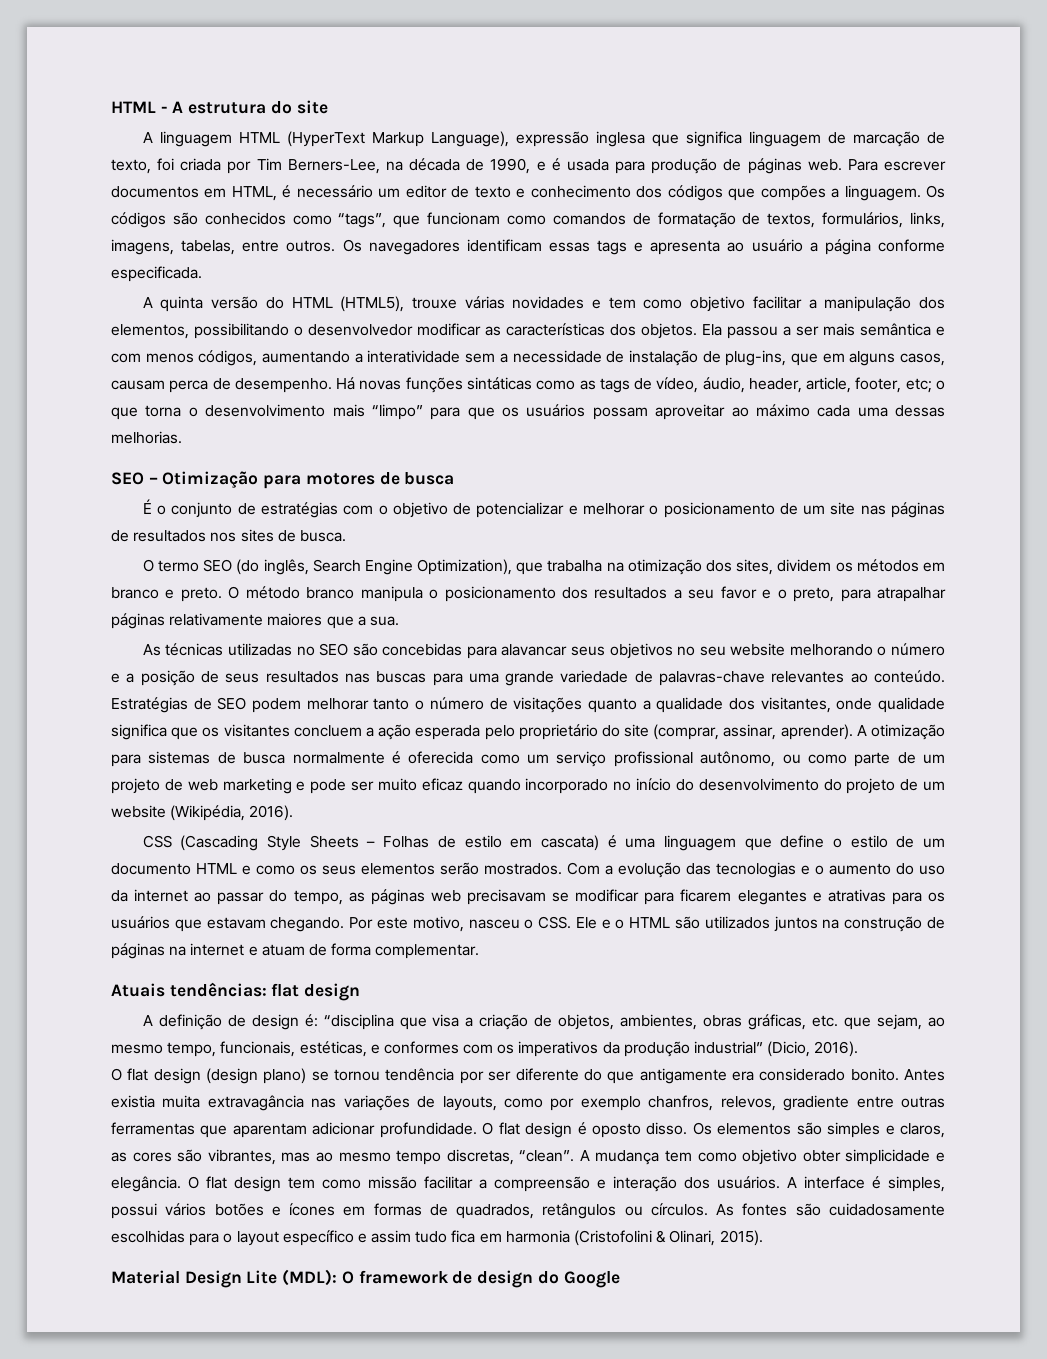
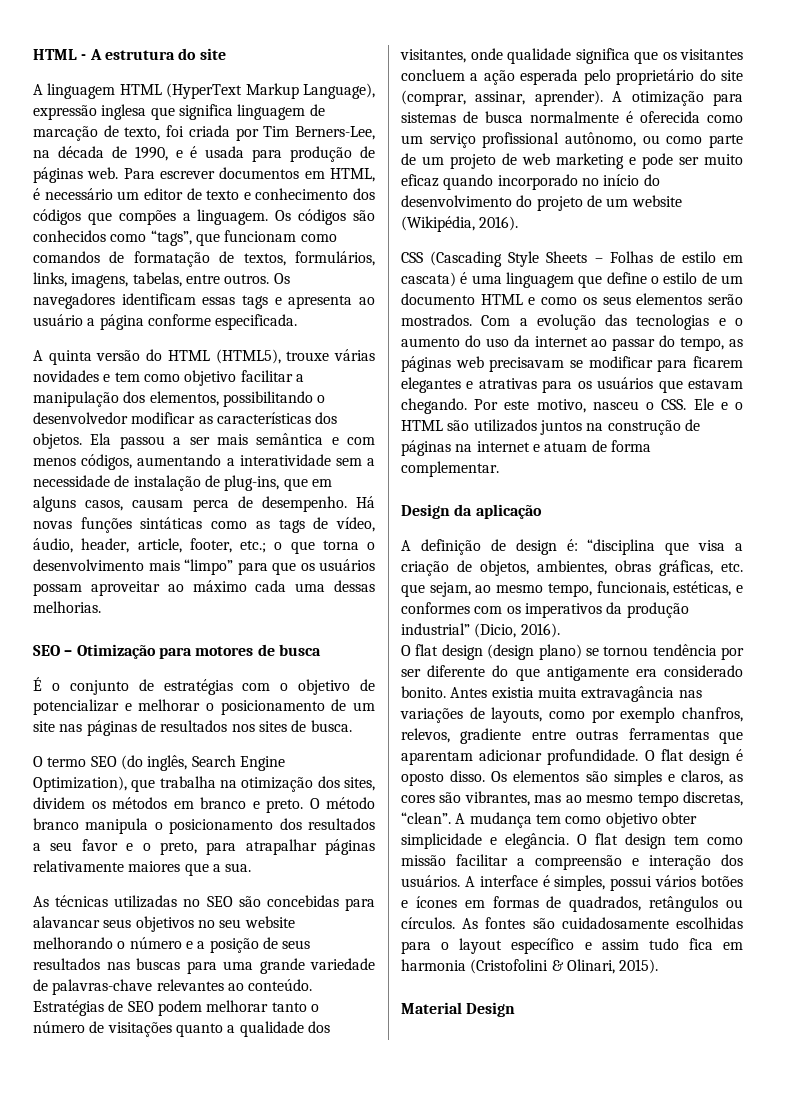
[905,378,932,393] etc; -> [240,540,266,553] etc.;
[111,982,361,1001] Atuais tendências: flat design -> [401,504,542,519] Design da aplicação
[246,1269,620,1288] Lite (MDL): O framework de design do Google -> (516, 1009) none

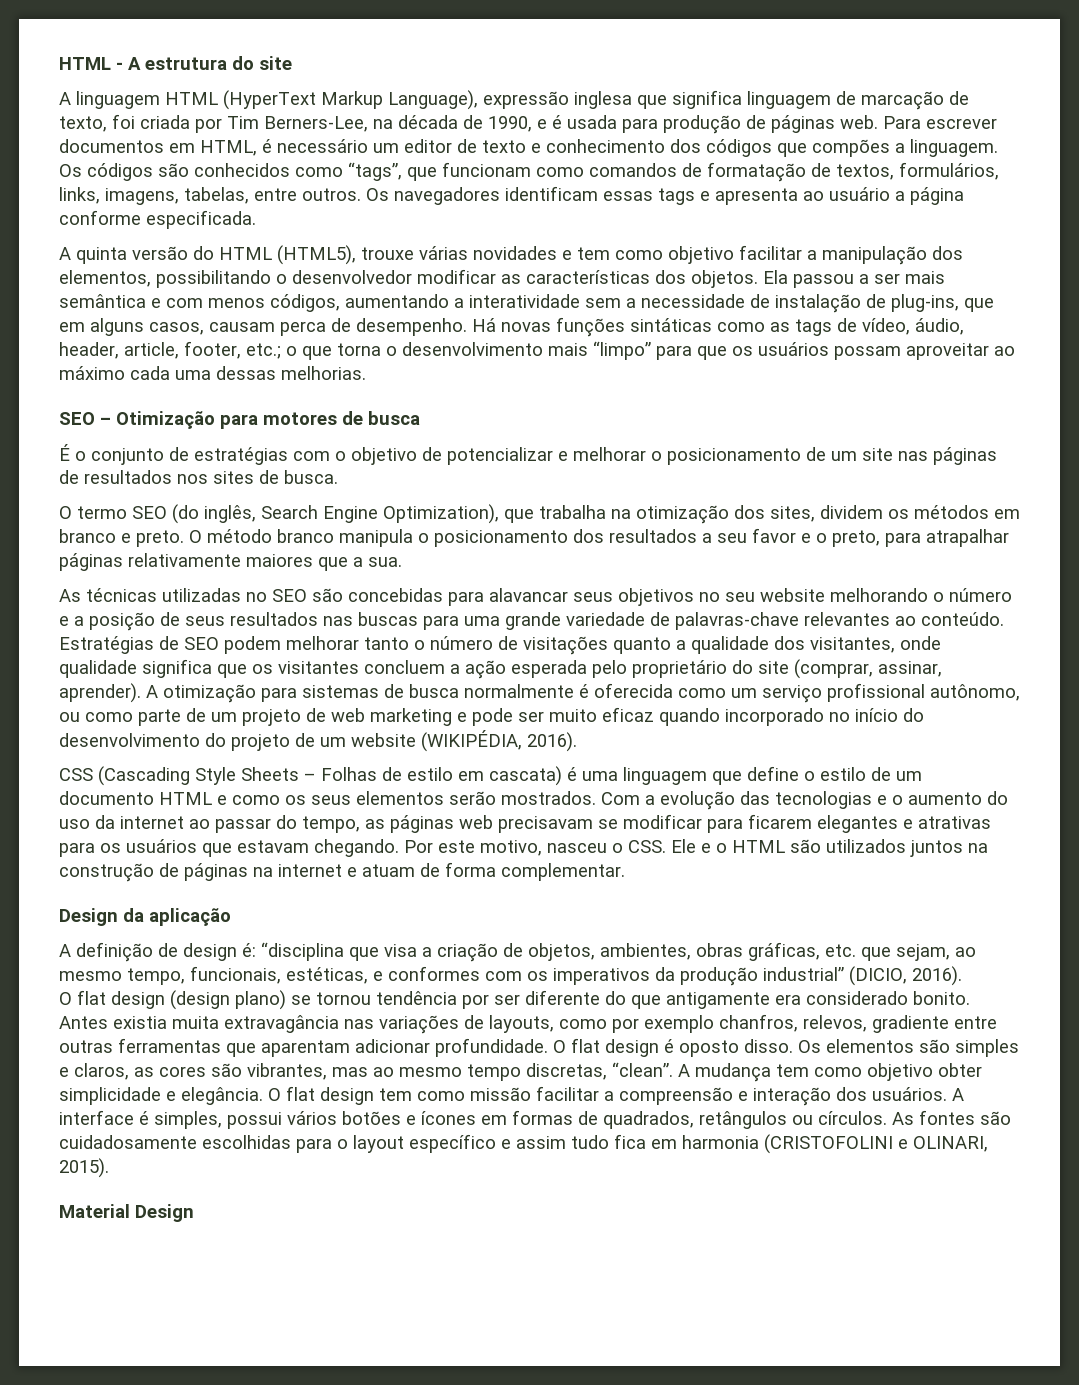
[401,216,475,232] (Wikipédia, -> [421,730,522,752] (WIKIPÉDIA,
[474,623,517,638] (Dicio, -> [849,966,907,986] (DICIO,
[470,959,615,974] (Cristofolini & Olinari, -> [764,1134,988,1154] (CRISTOFOLINI e OLINARI,

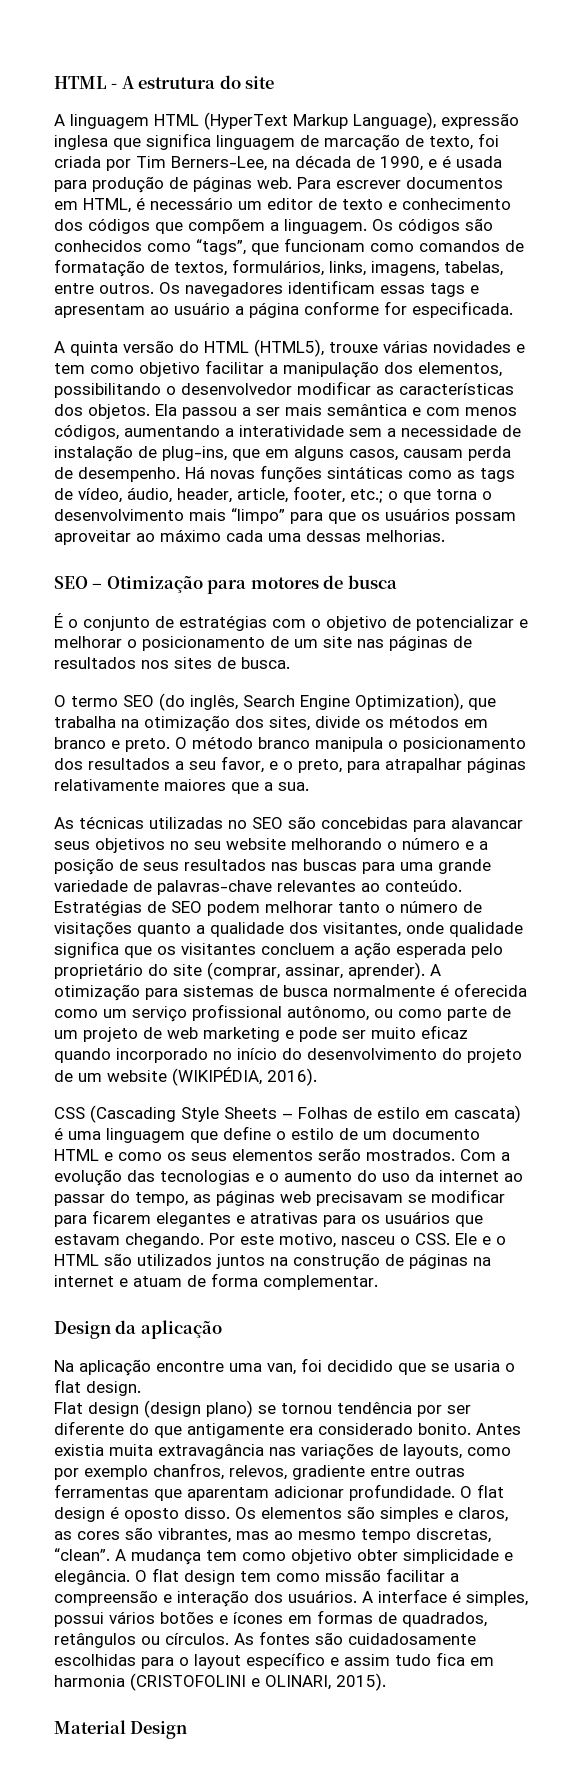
[812,139,890,157] compões -> [188,218,265,234] compõem
[715,188,798,205] apresenta -> [54,304,145,318] apresentam
(141, 217) none -> [384,301,407,315] for
[280,321,326,336] perca -> [468,446,511,461] perda
[820,505,883,519] dividem -> [315,716,360,728] divide
[752,528,796,543] favor -> [221,756,264,773] favor,
[59,942,976,962] [59,966,962,986] [59,990,106,1005] A definição de design é: “disciplina que visa a criação de objetos, ambientes, obras gráficas, etc. que sejam, ao mesmo tempo, funcionais, estéticas, e conformes com os imperativos da produção industrial” (DICIO, 2016). // O flat -> [54,1358,515,1376] [54,1379,141,1396] [54,1402,83,1414] Na aplicação encontre uma van, foi decidido que se usaria o flat design. // Flat

